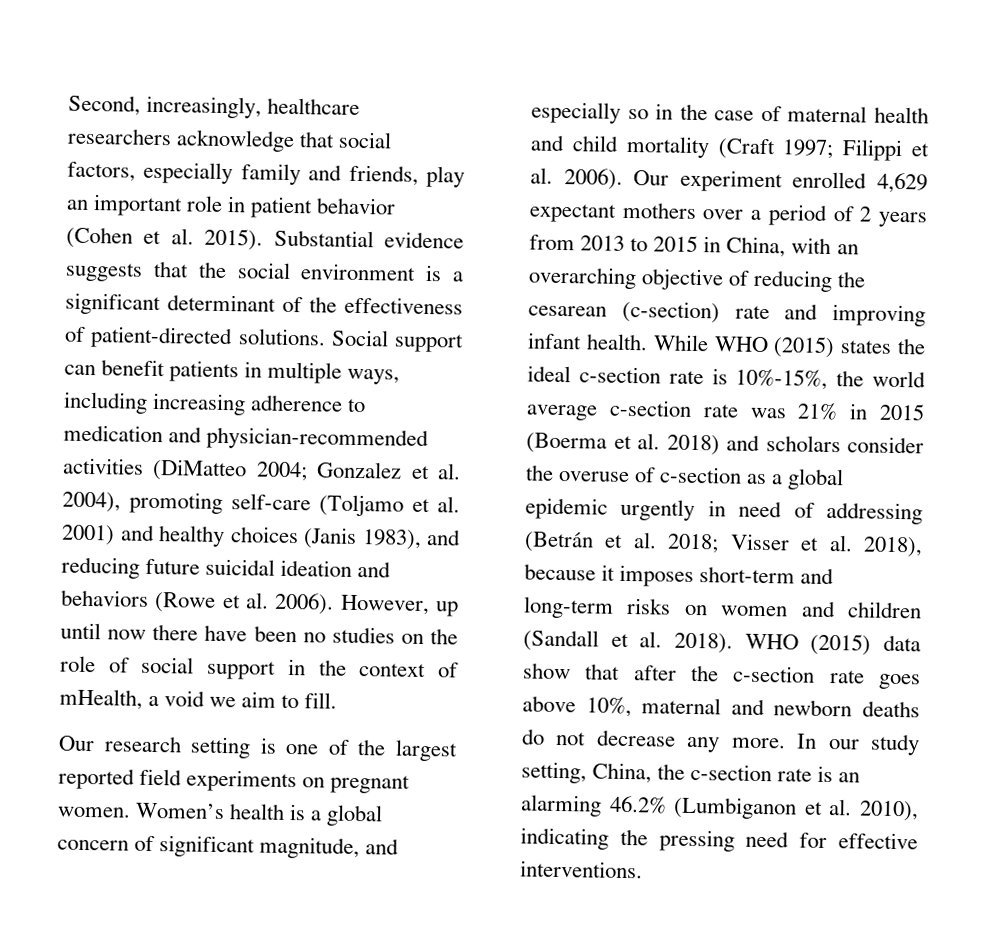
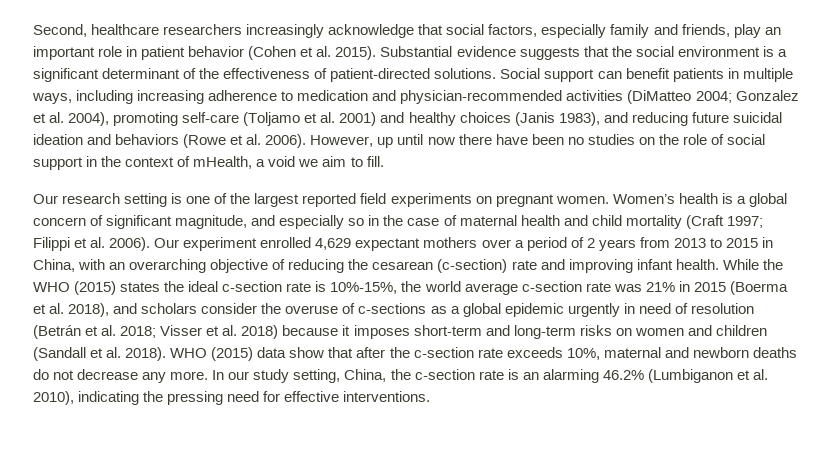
[146,95,263,119] increasingly, -> (87, 30) none
(172, 136) none -> [246,24,325,38] increasingly
(709, 343) none -> [762,259,783,270] the
[666,434,720,456] 2018) -> [68,303,110,317] 2018),
[659,466,743,484] c-section -> [358,303,427,314] c-sections
[826,501,923,525] addressing -> [690,303,754,314] resolution
[863,536,924,558] 2018), -> [241,325,279,339] 2018)
[877,673,921,690] [522,695,576,713] goes above -> [506,347,563,358] exceeds

